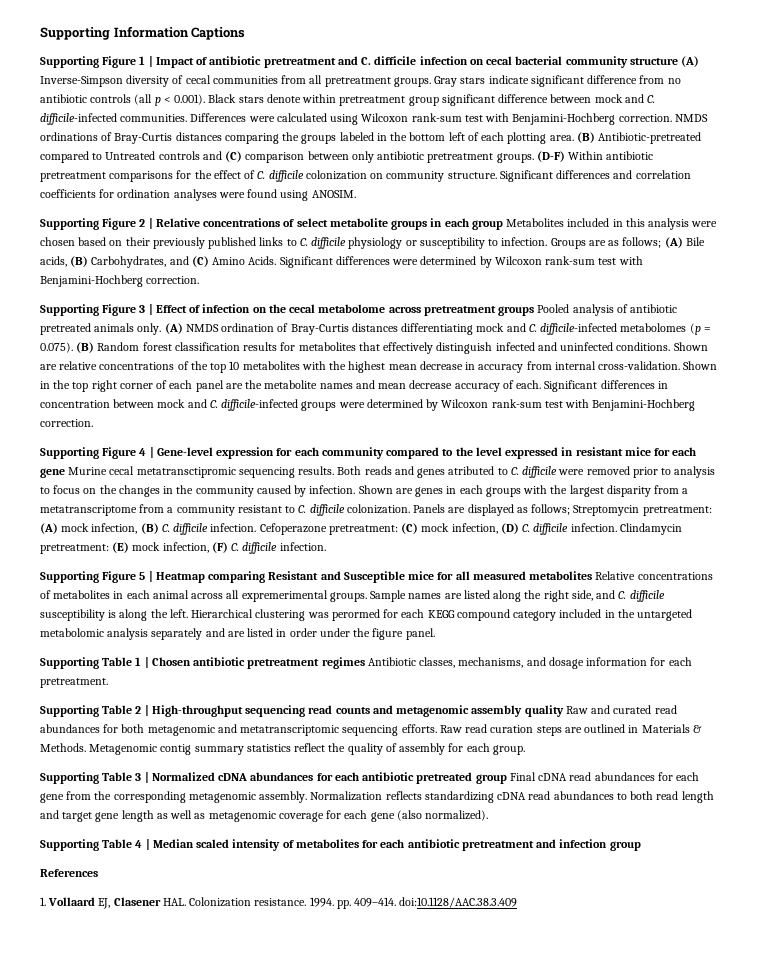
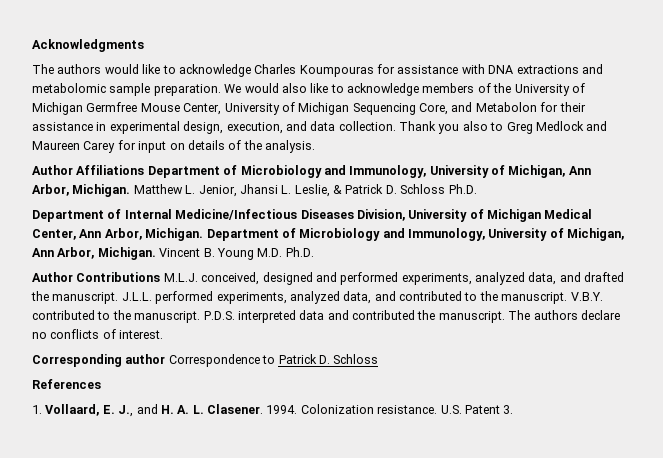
[40,26,246,40] [40,56,700,68] [40,75,681,87] [40,94,656,106] [40,113,708,125] [40,132,702,144] [40,151,654,163] [40,170,691,182] [40,189,356,201] [40,218,718,230] [40,237,705,249] [40,256,643,268] [40,275,200,287] [40,304,678,316] [40,323,711,335] [40,342,708,354] [40,361,718,373] [40,380,668,392] [40,399,696,411] [40,419,93,427] [40,447,697,459] [40,466,716,478] [40,485,689,497] [40,504,712,516] [40,523,682,535] [40,542,326,554] [40,571,713,583] [40,590,665,602] [40,609,693,621] [40,628,435,640] [40,657,692,669] [40,678,108,688] [40,705,677,717] [40,724,702,736] [40,743,525,755] [40,772,700,784] [40,791,714,803] [40,810,489,822] [40,839,641,851] [40,869,98,877] [40,897,518,909] Supporting Information Captions // Supporting Figure 1 | Impact of antibiotic pretreatment and C. difficile infection on cecal bacterial community structure (A) Inverse-Simpson diversity of cecal communities from all pretreatment groups. Gray stars indicate significant difference from no antibiotic controls (all p < 0.001). Black stars denote within pretreatment group significant difference between mock and C. difficile-infected communities. Differences were calculated using Wilcoxon rank-sum test with Benjamini-Hochberg correction. NMDS ordinations of Bray-Curtis distances comparing the groups labeled in the bottom left of each plotting area. (B) Antibiotic-pretreated compared to Untreated controls and (C) comparison between only antibiotic pretreatment groups. (D-F) Within antibiotic pretreatment comparisons for the effect of C. difficile colonization on community structure. Significant differences and correlation coefficients for ordination analyses were found using ANOSIM. // Supporting Figure 2 | Relative concentrations of select metabolite groups in each group Metabolites included in this analysis were chosen based on their previously published links to C. difficile physiology or susceptibility to infection. Groups are as follows; (A) Bile acids, (B) Carbohydrates, and (C) Amino Acids. Significant differences were determined by Wilcoxon rank-sum test with Benjamini-Hochberg correction. // Supporting Figure 3 | Effect of infection on the cecal metabolome across pretreatment groups Pooled analysis of antibiotic pretreated animals only. (A) NMDS ordination of Bray-Curtis distances differentiating mock and C. difficile-infected metabolomes (p = 0.075). (B) Random forest classification results for metabolites that effectively distinguish infected and uninfected conditions. Shown are relative concentrations of the top 10 metabolites with the highest mean decrease in accuracy from internal cross-validation. Shown in the top right corner of each panel are the metabolite names and mean decrease accuracy of each. Significant differences in concentration between mock and C. difficile-infected groups were determined by Wilcoxon rank-sum test with Benjamini-Hochberg correction. // Supporting Figure 4 | Gene-level expression for each community compared to the level expressed in resistant mice for each gene Murine cecal metatransctipromic sequencing results. Both reads and genes atributed to C. difficile were removed prior to analysis to focus on the changes in the community caused by infection. Shown are genes in each groups with the largest disparity from a metatranscriptome from a community resistant to C. difficile colonization. Panels are displayed as follows; Streptomycin pretreatment: (A) mock infection, (B) C. difficile infection. Cefoperazone pretreatment: (C) mock infection, (D) C. difficile infection. Clindamycin pretreatment: (E) mock infection, (F) C. difficile infection. // Supporting Figure 5 | Heatmap comparing Resistant and Susceptible mice for all measured metabolites Relative concentrations of metabolites in each animal across all expremerimental groups. Sample names are listed along the right side, and C. difficile susceptibility is along the left. Hierarchical clustering was perormed for each KEGG compound category included in the untargeted metabolomic analysis separately and are listed in order under the figure panel. // Supporting Table 1 | Chosen antibiotic pretreatment regimes Antibiotic classes, mechanisms, and dosage information for each pretreatment. // Supporting Table 2 | High-throughput sequencing read counts and metagenomic assembly quality Raw and curated read abundances for both metagenomic and metatranscriptomic sequencing efforts. Raw read curation steps are outlined in Materials & Methods. Metagenomic contig summary statistics reflect the quality of assembly for each group. // Supporting Table 3 | Normalized cDNA abundances for each antibiotic pretreated group Final cDNA read abundances for each gene from the corresponding metagenomic assembly. Normalization reflects standardizing cDNA read abundances to both read length and target gene length as well as metagenomic coverage for each gene (also normalized). // Supporting Table 4 | Median scaled intensity of metabolites for each antibiotic pretreatment and infection group // References // 1. Vollaard EJ, Clasener HAL. Colonization resistance. 1994. pp. 409–414. doi:10.1128/AAC.38.3.409 -> [32,39,144,52] [32,64,603,77] [32,83,585,96] [32,102,586,115] [32,121,608,134] [32,140,315,153] [32,165,591,178] [32,184,477,197] [32,209,593,222] [32,228,625,241] [32,247,314,260] [32,272,625,285] [31,291,603,304] [32,310,620,323] [32,329,164,339] [32,354,379,367] [32,379,101,389] [32,404,514,417] Acknowledgments // The authors would like to acknowledge Charles Koumpouras for assistance with DNA extractions and metabolomic sample preparation. We would also like to acknowledge members of the University of Michigan Germfree Mouse Center, University of Michigan Sequencing Core, and Metabolon for their assistance in experimental design, execution, and data collection. Thank you also to Greg Medlock and Maureen Carey for input on details of the analysis. // Author Affiliations Department of Microbiology and Immunology, University of Michigan, Ann Arbor, Michigan. Matthew L. Jenior, Jhansi L. Leslie, & Patrick D. Schloss Ph.D. // Department of Internal Medicine/Infectious Diseases Division, University of Michigan Medical Center, Ann Arbor, Michigan. Department of Microbiology and Immunology, University of Michigan, Ann Arbor, Michigan. Vincent B. Young M.D. Ph.D. // Author Contributions M.L.J. conceived, designed and performed experiments, analyzed data, and drafted the manuscript. J.L.L. performed experiments, analyzed data, and contributed to the manuscript. V.B.Y. contributed to the manuscript. P.D.S. interpreted data and contributed the manuscript. The authors declare no conflicts of interest. // Corresponding author Correspondence to Patrick D. Schloss // References // 1. Vollaard, E. J., and H. A. L. Clasener. 1994. Colonization resistance. U.S. Patent 3.

